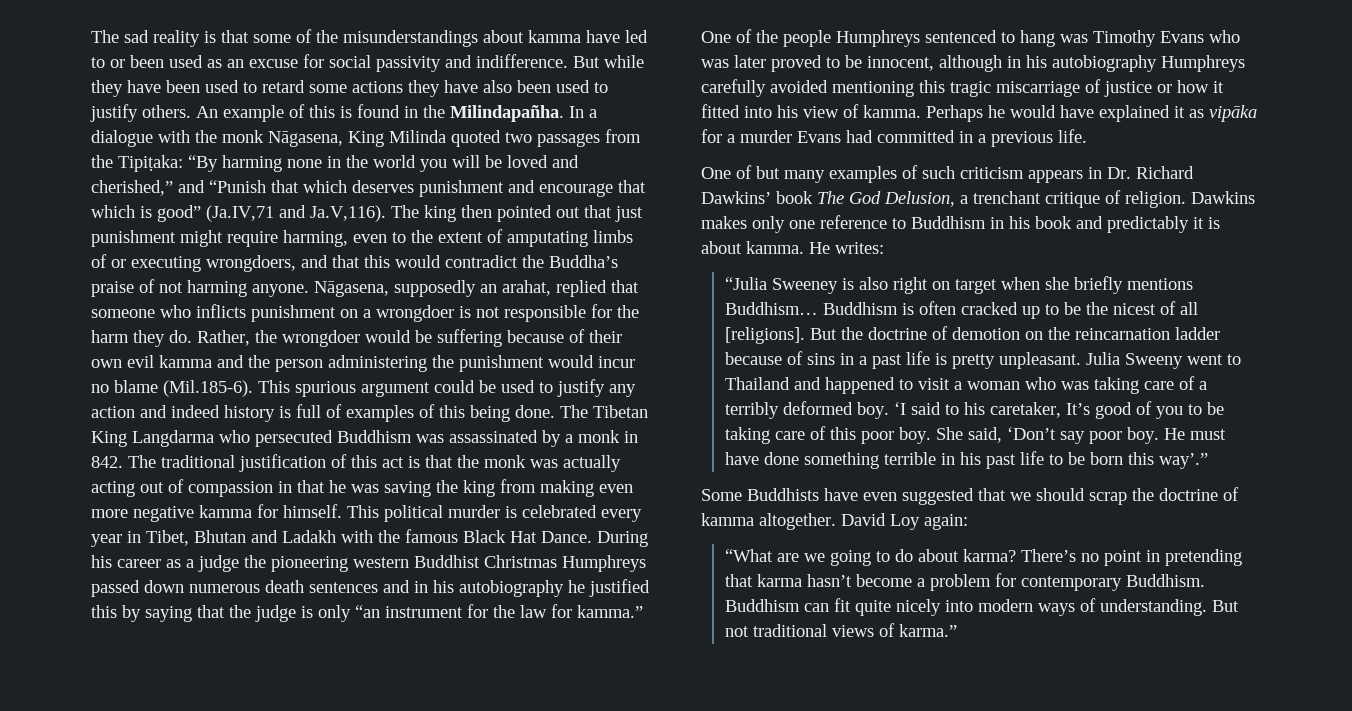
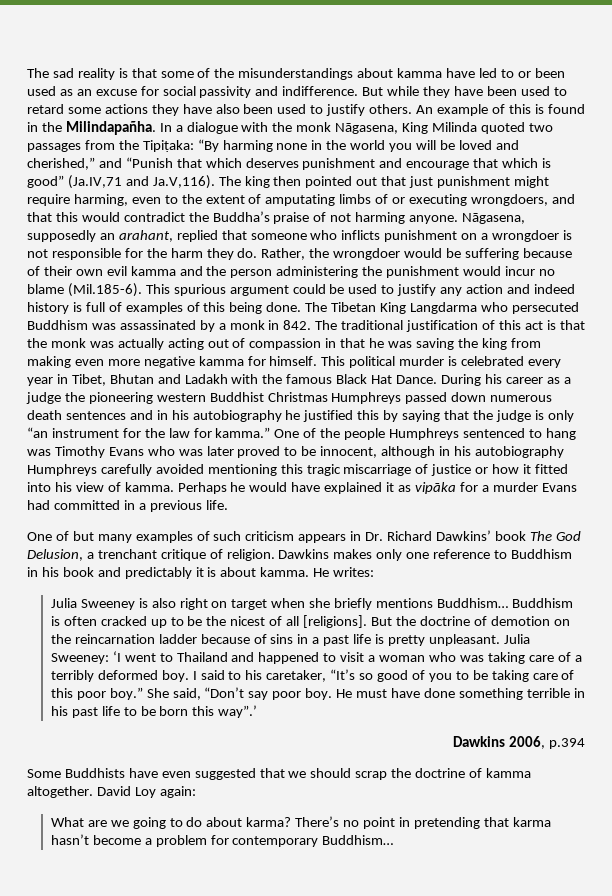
[502,280,551,296] arahat, -> [118,230,173,242] arahant,
[724,277,767,290] “Julia -> [50,598,77,608] Julia
[1124,353,1183,369] Sweeny -> [50,651,121,664] Sweeney: ‘I
[893,402,906,415] ‘I -> [192,671,197,680] I
[1065,403,1090,415] It’s -> [330,669,374,680] “It’s so
[898,427,931,444] boy. -> [109,687,143,700] boy.”
[1006,427,1056,440] ‘Don’t -> [204,687,245,698] “Don’t
[1158,453,1208,469] way’.” -> [218,705,258,718] [453,736,585,749] way”.’ // Dawkins 2006, p.394
[724,549,773,562] “What -> [50,817,84,827] What
[1125,574,1205,587] [724,598,1239,616] [724,623,957,637] Buddhism. Buddhism can fit quite nicely into modern ways of understanding. But not traditional views of karma.” -> [322,835,394,845] Buddhism…

